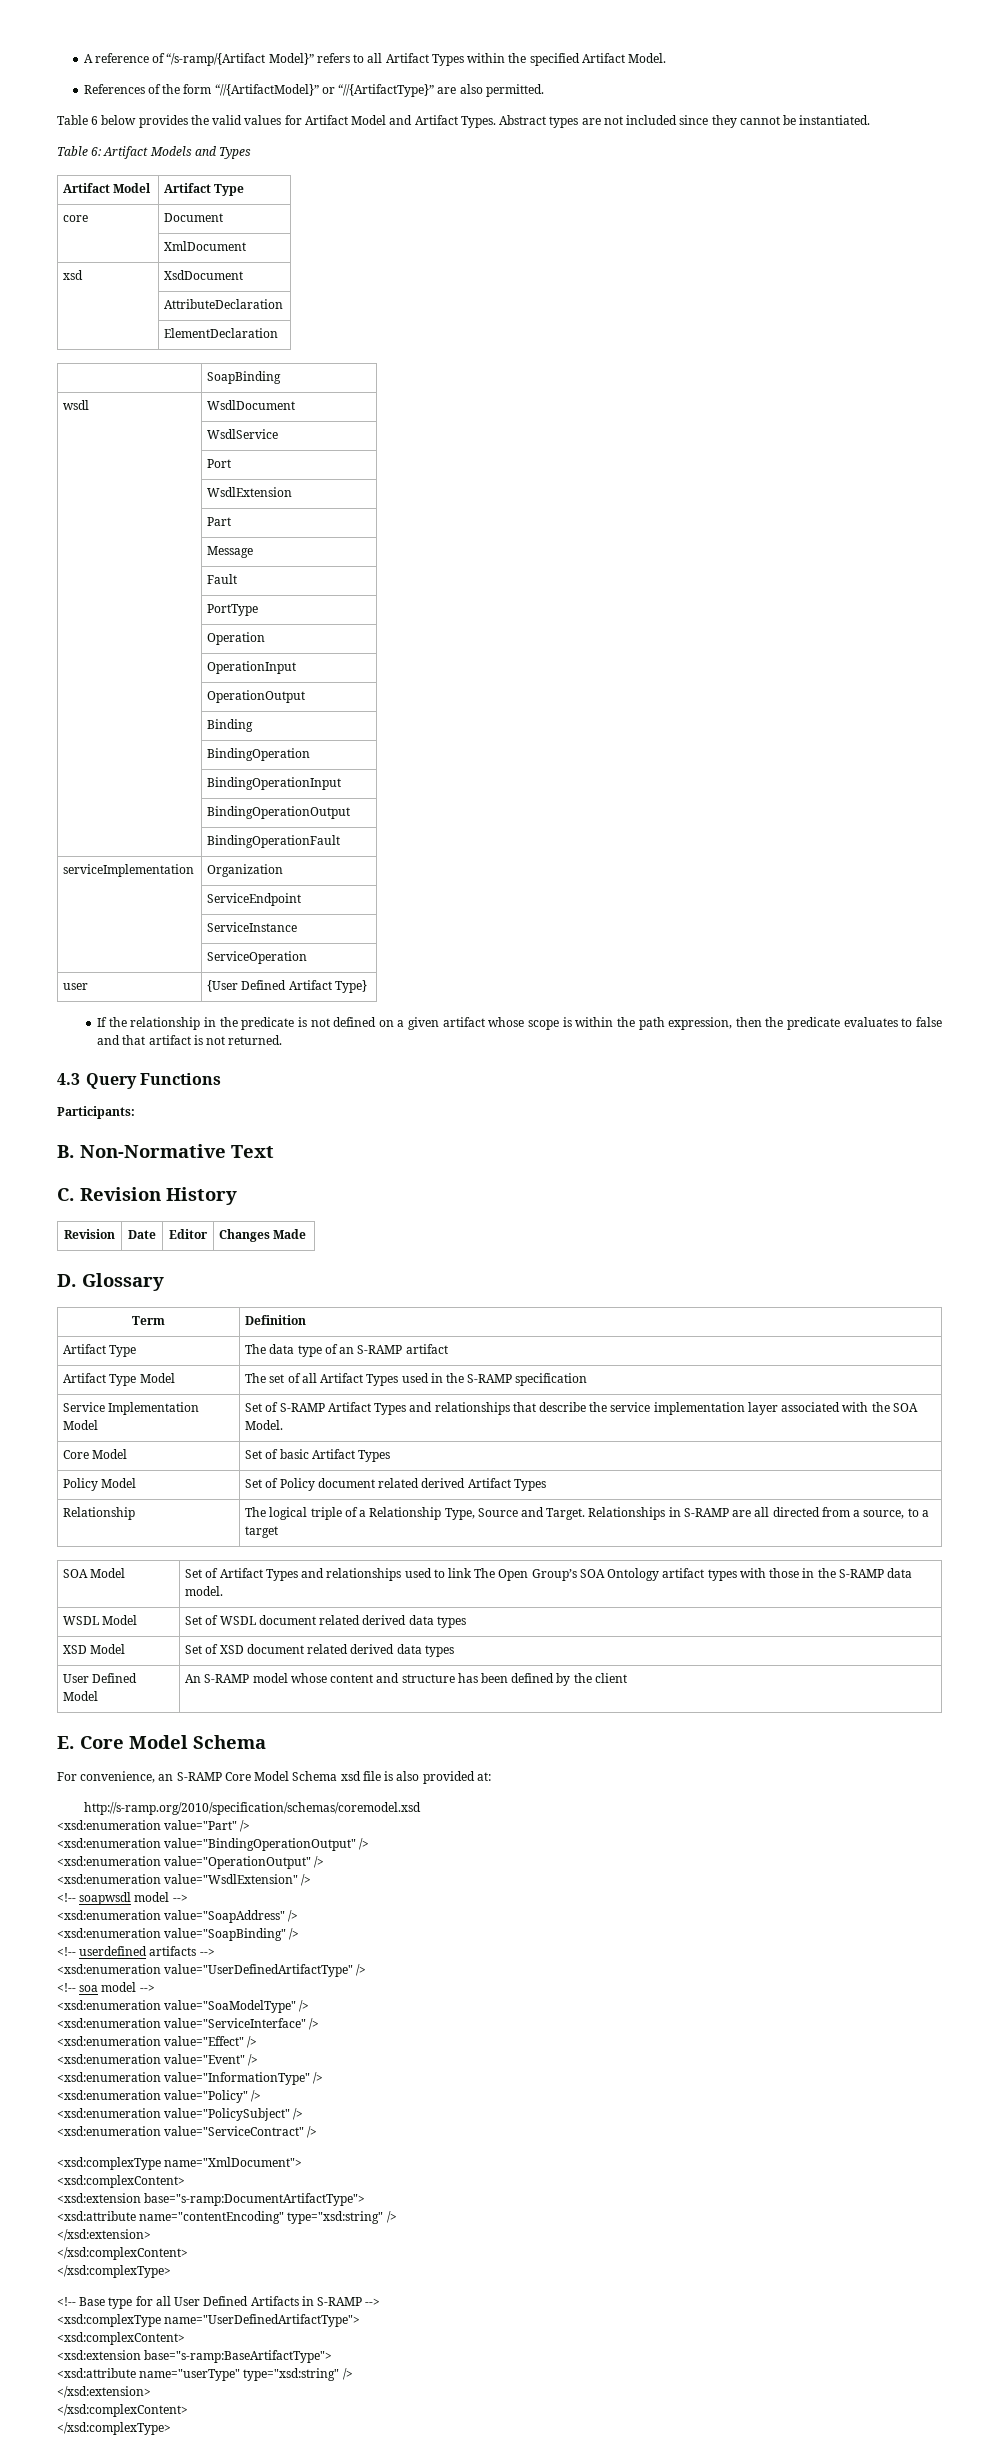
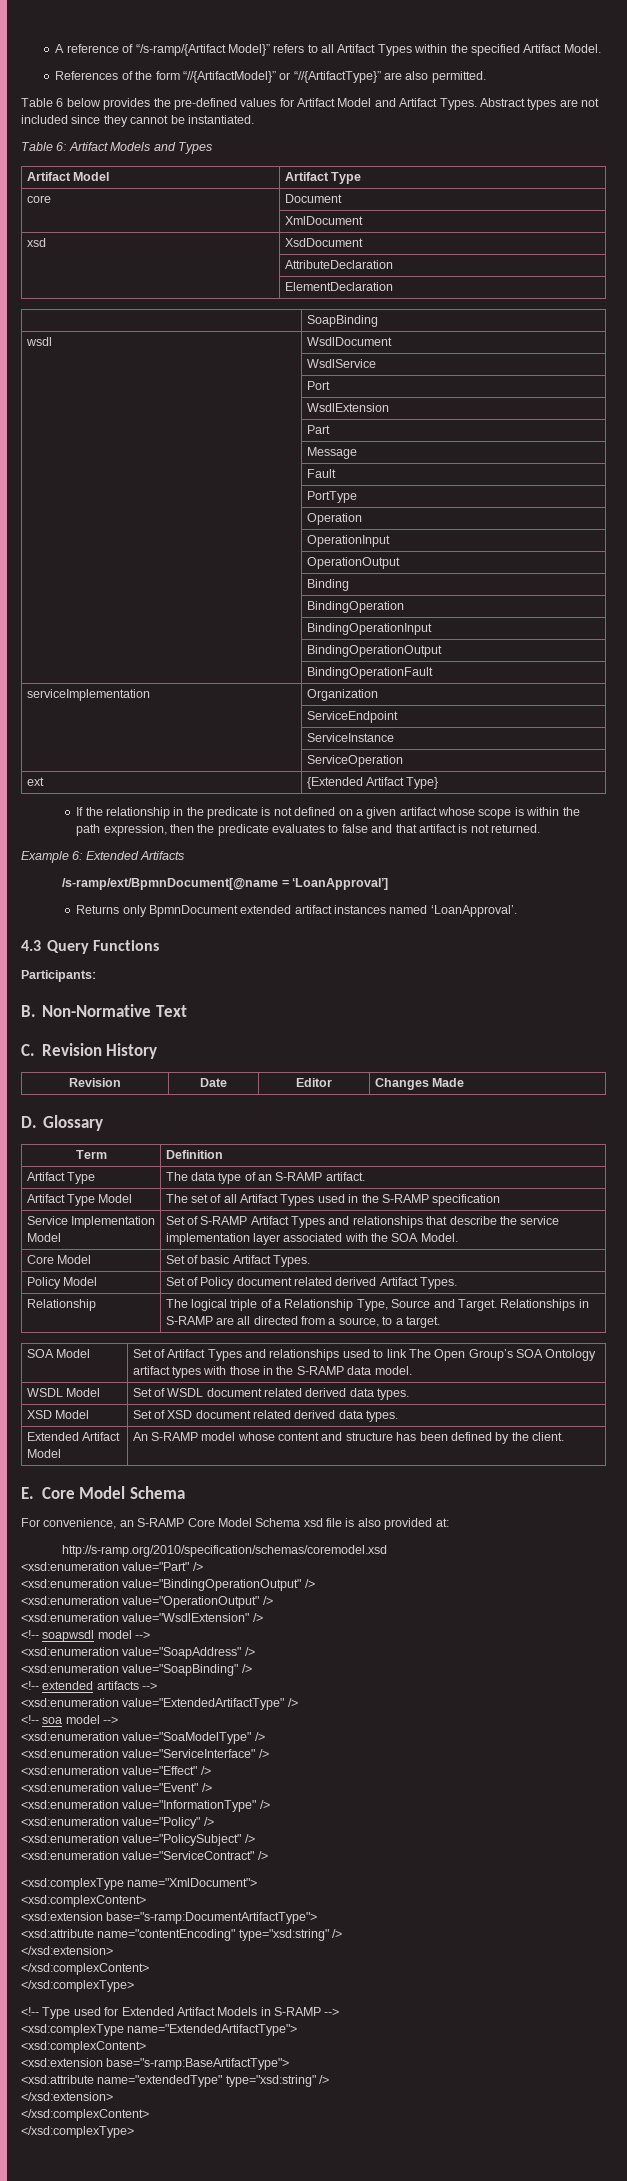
[212,115,243,125] valid -> [173,98,237,110] pre-defined
[63,983,89,990] [207,980,287,992] user | {User Defined -> [26,777,44,786] [306,777,363,789] ext | {Extended
(283, 1040) none -> [21,851,185,863] [62,878,389,890] [76,905,517,917] // Example 6: Extended Artifacts // /s-ramp/ext/BpmnDocument[@name = ‘LoanApproval’] // Returns only BpmnDocument extended artifact instances named ‘LoanApproval’.
[405,1344,448,1354] artifact -> [325,1172,365,1181] artifact.
[358,1450,391,1462] Types -> [273,1255,311,1267] Types.
[513,1479,546,1491] Types -> [420,1277,458,1289] Types.
[245,1526,279,1538] target -> [405,1316,440,1328] target.
[436,1616,466,1628] types -> [377,1388,410,1400] types.
[424,1645,454,1657] [63,1673,138,1683] types // User Defined -> [366,1410,399,1422] [26,1432,120,1441] types. // Extended Artifact
[594,1673,627,1683] client -> [532,1432,565,1441] client.
[79,1946,148,1956] userdefined -> [42,1681,94,1690] extended
[164,1964,354,1977] value="UserDefinedArtifactType" -> [122,1698,285,1710] value="ExtendedArtifactType"
[79,2296,299,2309] Base type for all User Defined Artifacts -> [42,2007,258,2019] Type used for Extended Artifact Models
[164,2314,361,2327] name="UserDefinedArtifactType"> -> [127,2024,298,2036] name="ExtendedArtifactType">
[139,2369,241,2381] name="userType" -> [97,2075,223,2087] name="extendedType"

